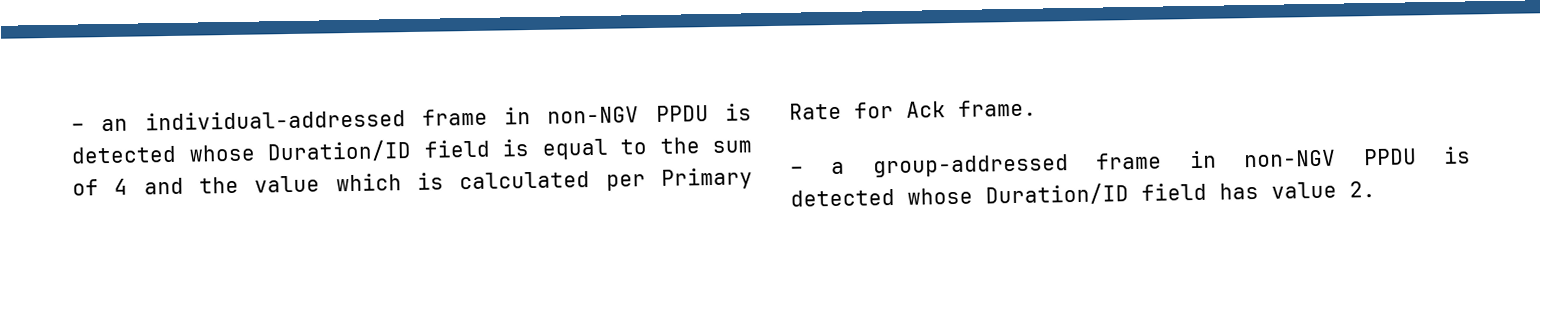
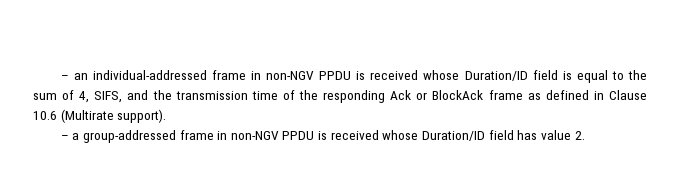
[71,145,177,164] detected -> [370,70,419,80] received
[114,167,753,195] [789,99,1037,120] 4 and the value which is calculated per Primary Rate for Ack frame. -> [79,90,647,103] [33,109,167,123] 4, SIFS, and the transmission time of the responding Ack or BlockAck frame as defined in Clause 10.6 (Multirate support).
[790,188,895,207] detected -> [330,130,379,140] received

